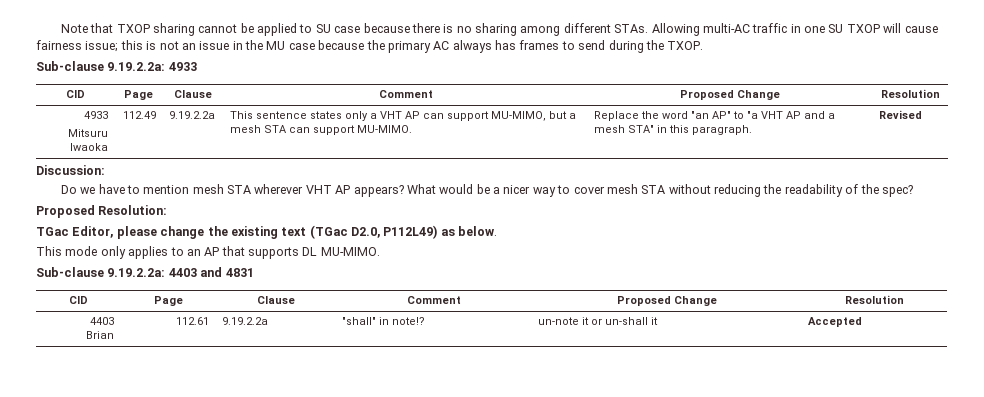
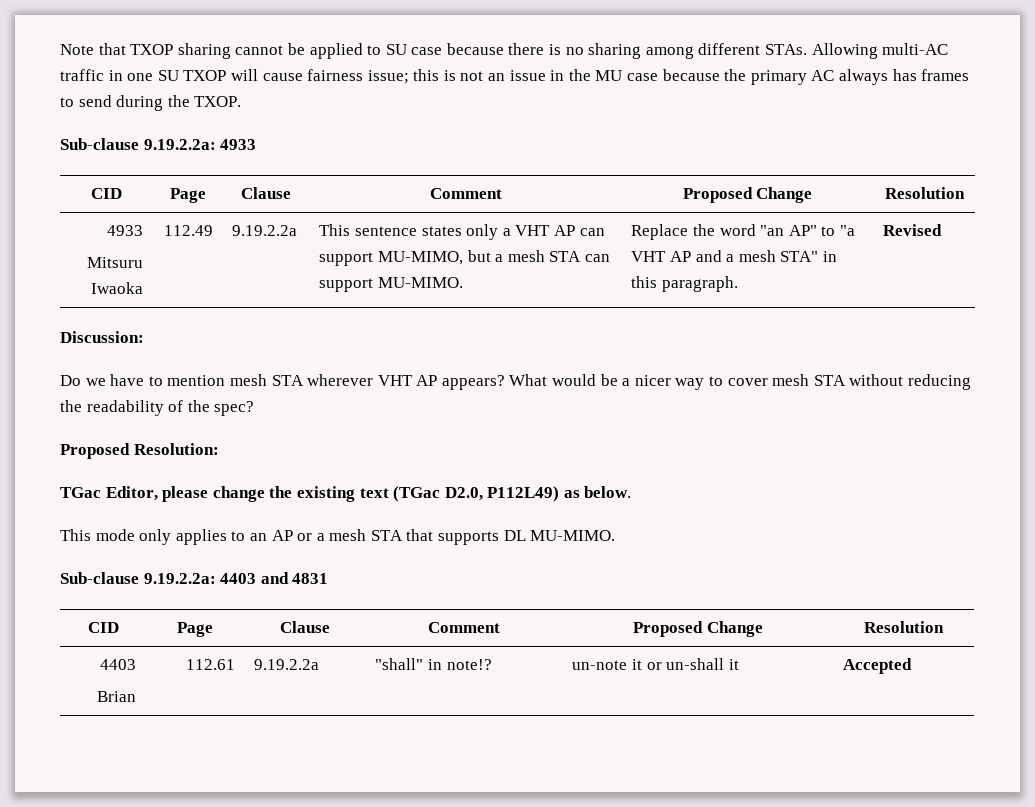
(220, 251) none -> [297,529,403,541] or a mesh STA

